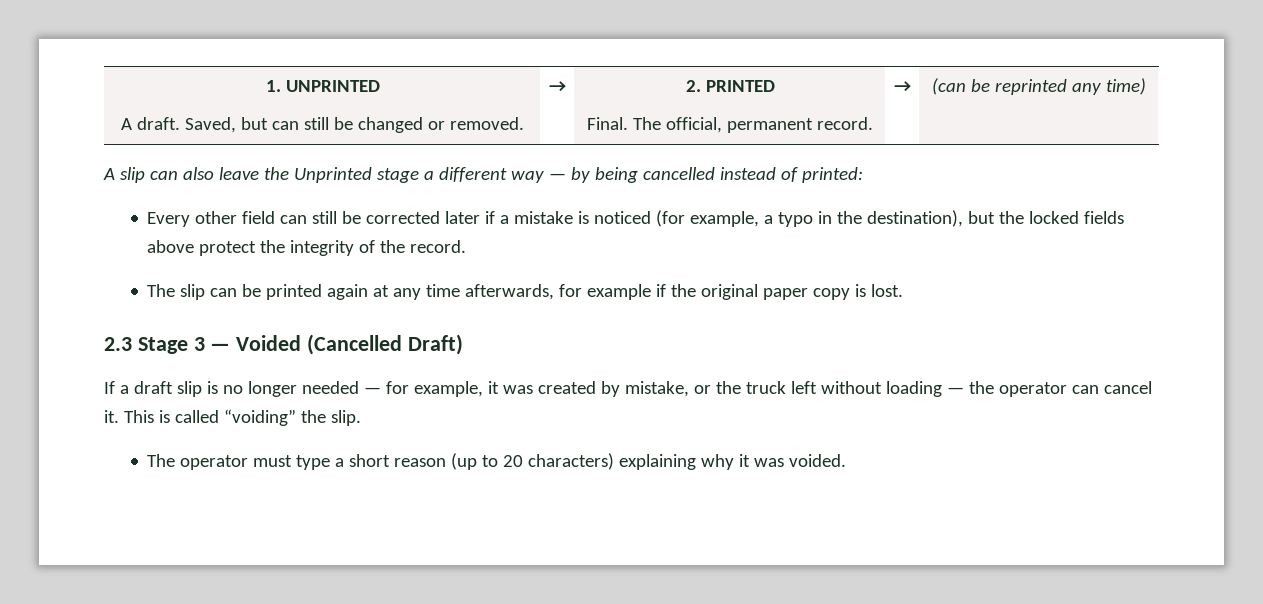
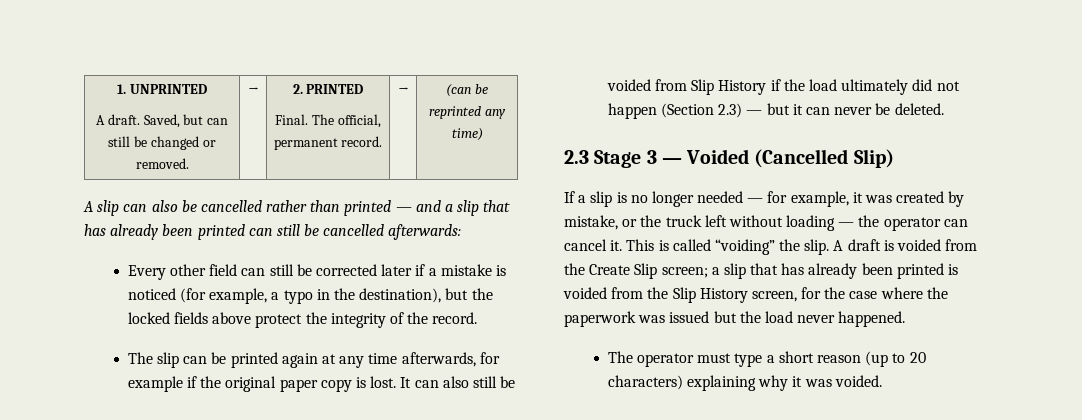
[218,167,863,183] leave the Unprinted stage a different way — by being cancelled instead of printed: -> [181,200,511,216] [84,224,462,240] be cancelled rather than printed — and a slip that has already been printed can still be cancelled afterwards:
(904, 290) none -> [400,376,516,388] [606,79,960,95] [607,103,944,119] It can also still be voided from Slip History if the load ultimately did not happen (Section 2.3) — but it can never be deleted.
[407,334,463,355] Draft) -> [853,149,894,168] Slip)
[133,381,173,394] draft -> (587, 199) none
(361, 418) none -> [833,239,978,251] [564,263,959,279] [563,287,948,303] [564,311,906,327] A draft is voided from the Create Slip screen; a slip that has already been printed is voided from the Slip History screen, for the case where the paperwork was issued but the load never happened.

